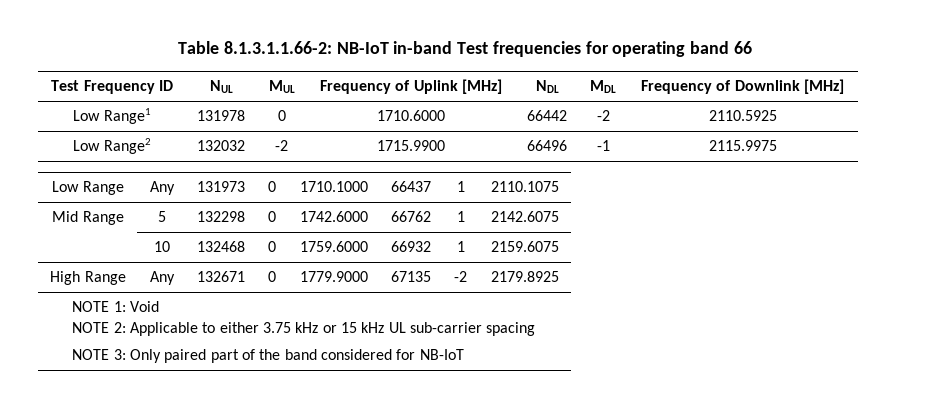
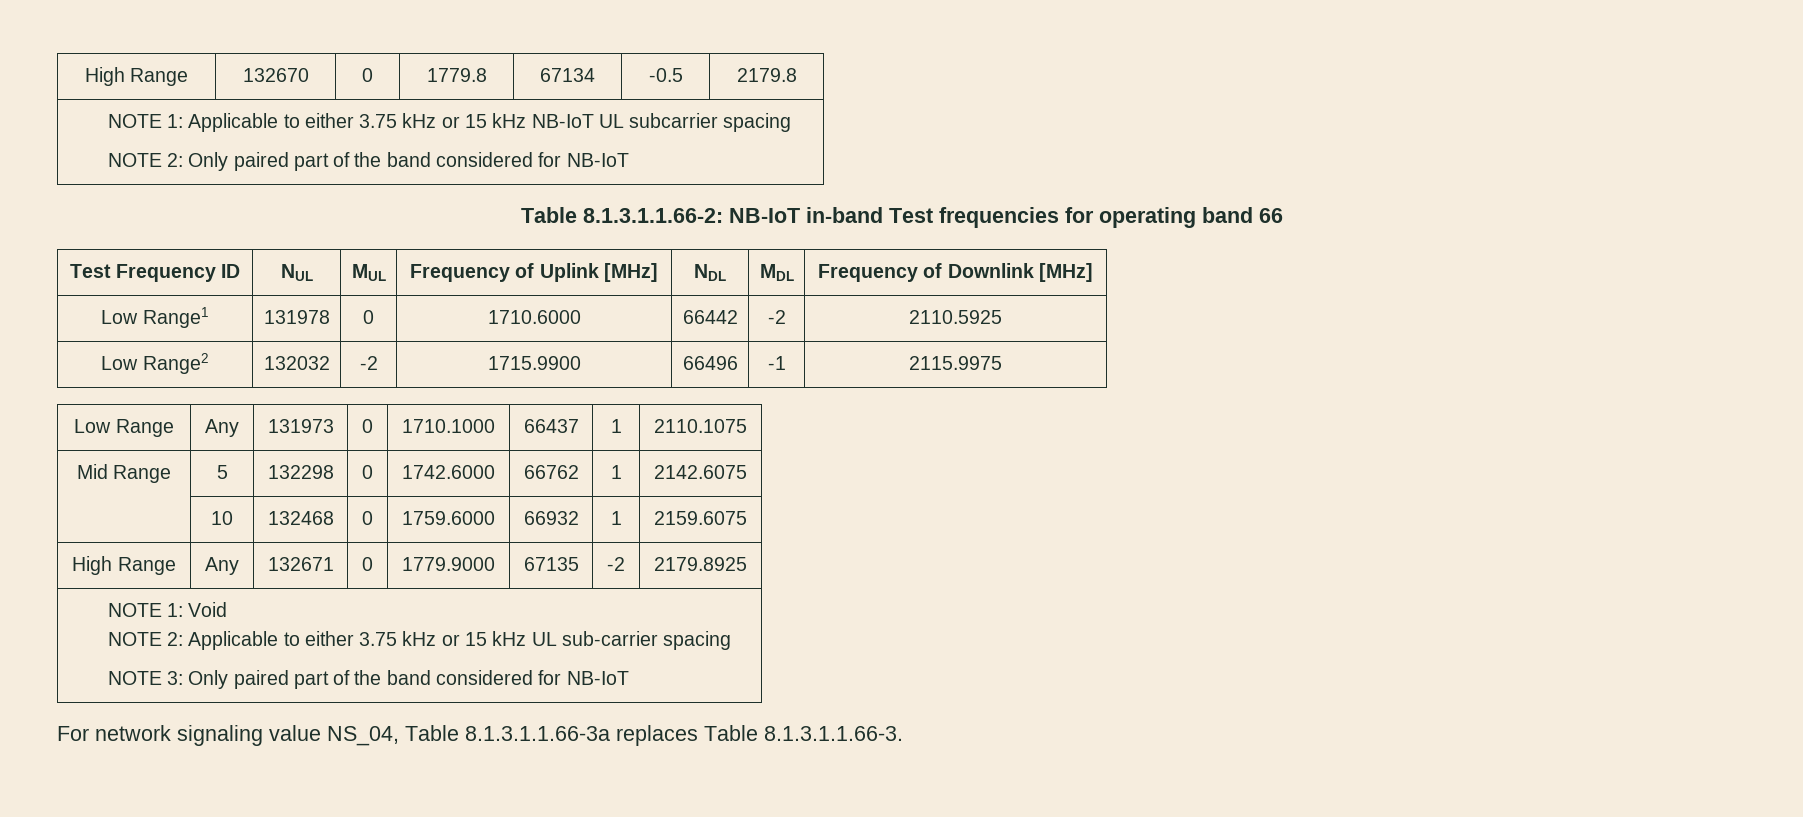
(178, 47) none -> [84,67,189,86] [242,68,309,82] [362,68,373,82] [426,68,487,82] [540,68,595,82] [648,68,683,82] [736,68,797,82] [107,113,792,132] [107,152,629,171] High Range | 132670 | 0 | 1779.8 | 67134 | -0.5 | 2179.8 // NOTE 1: Applicable to either 3.75 kHz or 15 kHz NB-IoT UL subcarrier spacing // NOTE 2: Only paired part of the band considered for NB-IoT //
(464, 354) none -> [57,725,903,746] // For network signaling value NS_04, Table 8.1.3.1.1.66-3a replaces Table 8.1.3.1.1.66-3.

